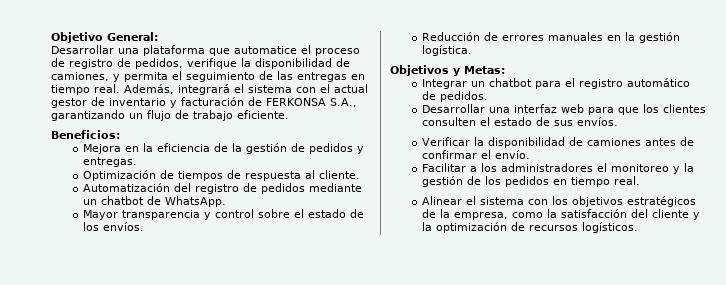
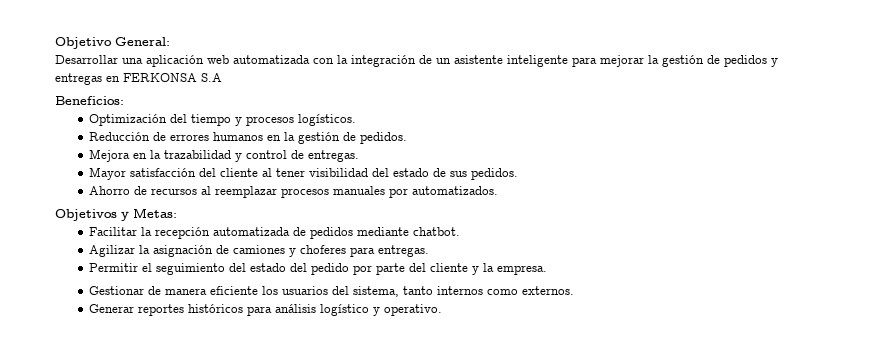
[143,45,360,56] [51,58,350,69] [51,71,365,82] [51,84,368,95] [51,97,357,108] [51,110,289,121] [51,130,120,139] [83,143,229,154] plataforma que automatice el proceso de registro de pedidos, verifique la disponibilidad de camiones, y permita el seguimiento de las entregas en tiempo real. Además, integrará el sistema con el actual gestor de inventario y facturación de FERKONSA S.A., garantizando un flujo de trabajo eficiente. // Beneficios: // Mejora en la eficiencia de -> [146,55,644,67] aplicación web automatizada con la integración de un asistente inteligente para mejorar
[83,157,138,167] [83,170,361,181] [83,183,363,194] [83,196,227,207] [83,209,365,220] [83,222,145,231] entregas. // Optimización de tiempos de respuesta al cliente. // Automatización del registro de pedidos mediante un chatbot de WhatsApp. // Mayor transparencia y control sobre el estado de los envíos. -> [55,73,222,85] [55,96,124,105] [89,114,357,126] entregas en FERKONSA S.A // Beneficios: // Optimización del tiempo y procesos logísticos.
[548,32,604,41] manuales -> [213,132,264,141] humanos
[422,45,473,56] [390,65,505,76] [422,78,691,89] [422,91,489,102] [422,104,707,115] [422,117,619,126] [422,137,695,148] [422,150,531,159] [422,163,695,174] [422,176,641,187] [422,196,697,207] [422,209,701,220] [422,222,639,233] logística. // Objetivos y Metas: // Integrar un chatbot para el registro automático de pedidos. // Desarrollar una interfaz web para que los clientes consulten el estado de sus envíos. // Verificar la disponibilidad de camiones antes de confirmar el envío. // Facilitar a los administradores el monitoreo y la gestión de los pedidos en tiempo real. // Alinear el sistema con los objetivos estratégicos de la empresa, como la satisfacción del cliente y la optimización de recursos logísticos. -> [343,132,408,144] [89,149,360,162] [89,167,519,180] [89,186,499,198] [55,208,177,221] [89,227,461,239] [89,245,430,257] [89,263,548,275] [89,286,575,297] [89,304,443,316] de pedidos. // Mejora en la trazabilidad y control de entregas. // Mayor satisfacción del cliente al tener visibilidad del estado de sus pedidos. // Ahorro de recursos al reemplazar procesos manuales por automatizados. // Objetivos y Metas: // Facilitar la recepción automatizada de pedidos mediante chatbot. // Agilizar la asignación de camiones y choferes para entregas. // Permitir el seguimiento del estado del pedido por parte del cliente y la empresa. // Gestionar de manera eficiente los usuarios del sistema, tanto internos como externos. // Generar reportes históricos para análisis logístico y operativo.

